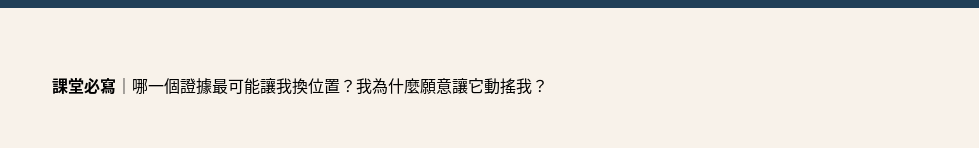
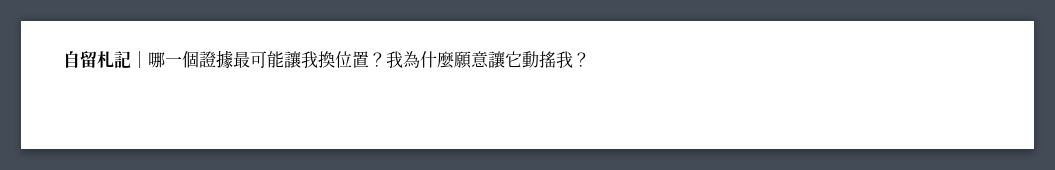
[52,77,117,95] 課堂必寫 -> [63,51,131,68] 自留札記

